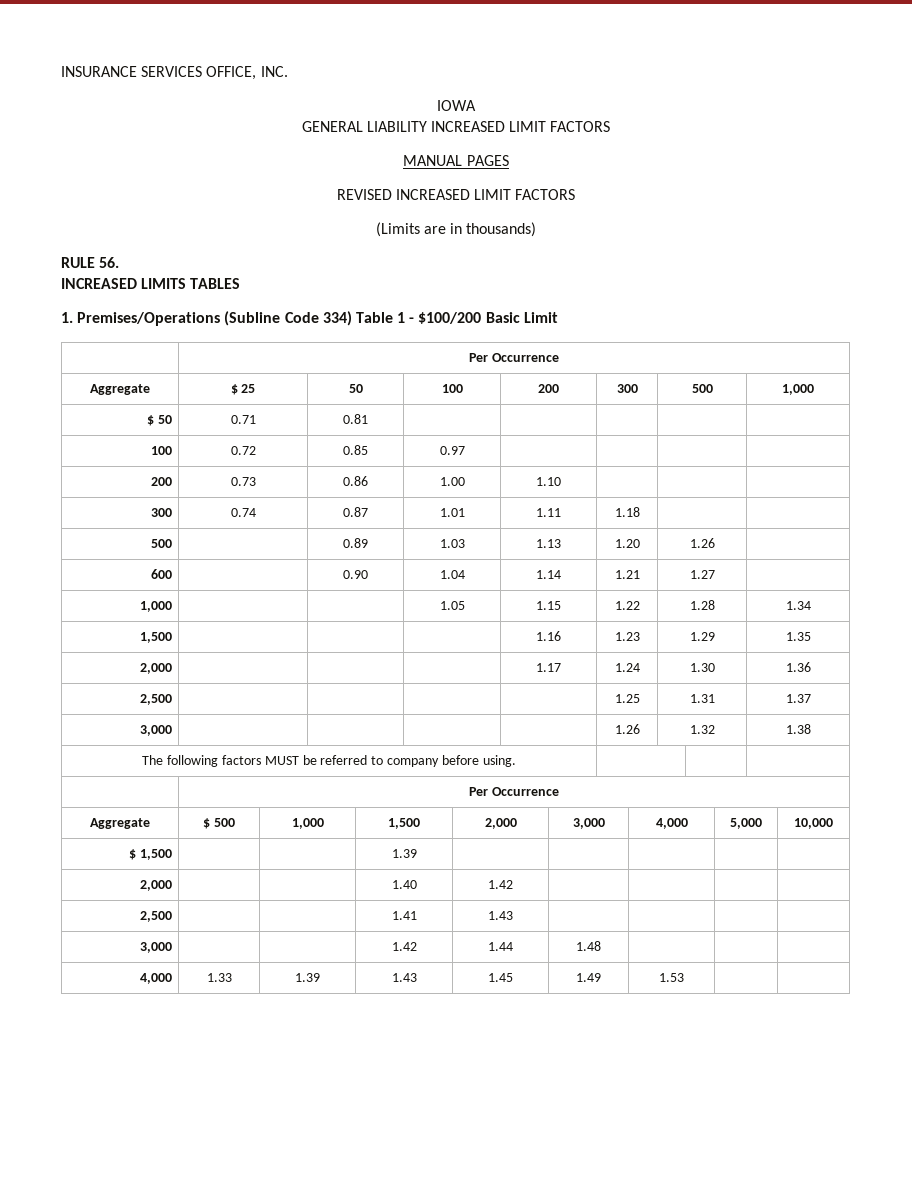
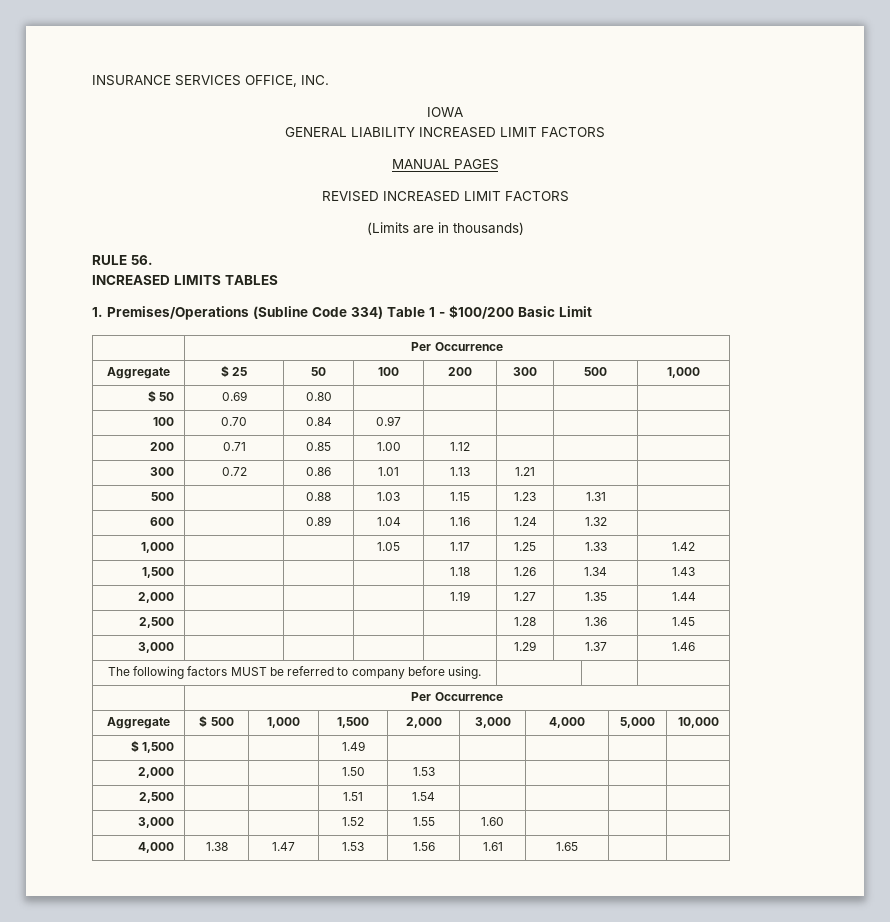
[230,415,256,424] [343,414,369,424] [151,446,173,455] [230,446,256,455] [343,445,369,455] 0.71 | 0.81 | | | | | // 100 | 0.72 | 0.85 -> [221,391,247,401] [305,392,332,401] [153,417,175,426] [221,417,247,426] [305,417,332,426] 0.69 | 0.80 | | | | | // 100 | 0.70 | 0.84
[230,477,256,486] [343,476,369,486] 0.73 | 0.86 -> [222,442,246,451] [306,442,331,451] 0.71 | 0.85
[536,477,561,486] [151,508,173,517] [230,508,256,517] [343,507,369,517] 1.10 | | | // 300 | 0.74 | 0.87 -> [449,442,470,451] [150,467,175,476] [221,467,247,476] [306,467,331,476] 1.12 | | | // 300 | 0.72 | 0.86
[536,508,561,517] [614,507,640,517] 1.11 | 1.18 -> [449,467,470,476] [515,467,535,476] 1.13 | 1.21
[343,538,369,548] 0.89 -> [306,492,331,501] 0.88
[536,539,561,548] [614,539,640,548] [689,538,715,548] 1.13 | 1.20 | 1.26 -> [449,492,470,501] [514,492,536,501] [585,492,606,501] 1.15 | 1.23 | 1.31
[343,570,369,579] 0.90 -> [306,516,331,526] 0.89
[536,570,561,579] [614,570,640,579] [689,570,715,579] 1.14 | 1.21 | 1.27 -> [449,517,470,526] [513,517,537,526] [584,517,607,526] 1.16 | 1.24 | 1.32
[536,601,561,610] [614,601,640,610] [689,600,715,610] [785,601,811,610] [140,632,173,643] [536,631,561,641] [614,632,640,641] [689,632,715,641] [785,632,811,641] [140,663,173,674] [536,663,561,672] [614,663,640,672] [689,663,715,672] [785,662,811,672] [140,694,173,705] [614,694,640,703] [689,694,715,703] [785,694,811,703] [140,725,173,736] [614,724,640,734] [689,725,715,734] [785,724,811,734] 1.15 | 1.22 | 1.28 | 1.34 // 1,500 | | | | 1.16 | 1.23 | 1.29 | 1.35 // 2,000 | | | | 1.17 | 1.24 | 1.30 | 1.36 // 2,500 | | | | | 1.25 | 1.31 | 1.37 // 3,000 | | | | | 1.26 | 1.32 | 1.38 -> [449,542,470,551] [514,542,536,551] [584,542,607,551] [672,542,695,551] [142,567,175,578] [449,567,470,576] [514,567,536,576] [584,567,607,576] [672,567,695,576] [138,592,175,603] [449,591,470,601] [514,592,536,601] [584,592,607,601] [671,592,696,601] [139,617,175,628] [514,617,536,626] [584,617,607,626] [672,617,695,626] [138,642,175,653] [514,641,536,651] [584,642,607,651] [672,642,695,651] 1.17 | 1.25 | 1.33 | 1.42 // 1,500 | | | | 1.18 | 1.26 | 1.34 | 1.43 // 2,000 | | | | 1.19 | 1.27 | 1.35 | 1.44 // 2,500 | | | | | 1.28 | 1.36 | 1.45 // 3,000 | | | | | 1.29 | 1.37 | 1.46
[391,849,417,858] [140,880,173,891] [391,880,417,889] [488,880,513,889] [140,911,173,922] [391,911,417,920] [488,911,513,920] [140,942,173,953] [391,942,417,951] [488,942,513,951] [576,941,601,951] [140,973,173,984] [206,973,232,982] [295,973,320,982] [391,973,417,982] [488,973,513,982] [576,973,601,982] [659,973,684,982] 1.39 | | | | | // 2,000 | | | 1.40 | 1.42 | | | | // 2,500 | | | 1.41 | 1.43 | | | | // 3,000 | | | 1.42 | 1.44 | 1.48 | | | // 4,000 | 1.33 | 1.39 | 1.43 | 1.45 | 1.49 | 1.53 -> [341,741,365,751] [138,767,175,778] [341,767,365,776] [412,767,435,776] [139,792,175,803] [343,792,363,801] [411,792,435,801] [138,817,175,828] [342,817,364,826] [412,817,435,826] [480,817,504,826] [138,842,175,853] [205,842,228,851] [272,842,295,851] [342,842,364,851] [412,842,435,851] [482,842,503,851] [556,842,578,851] 1.49 | | | | | // 2,000 | | | 1.50 | 1.53 | | | | // 2,500 | | | 1.51 | 1.54 | | | | // 3,000 | | | 1.52 | 1.55 | 1.60 | | | // 4,000 | 1.38 | 1.47 | 1.53 | 1.56 | 1.61 | 1.65

